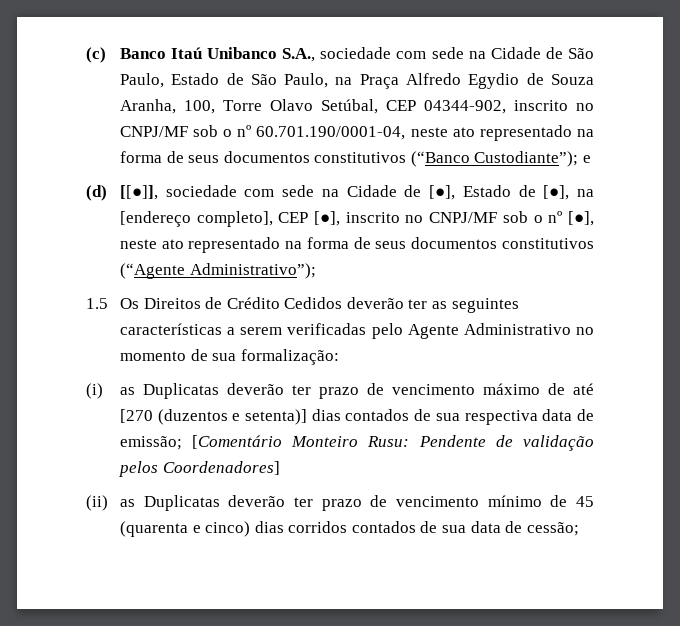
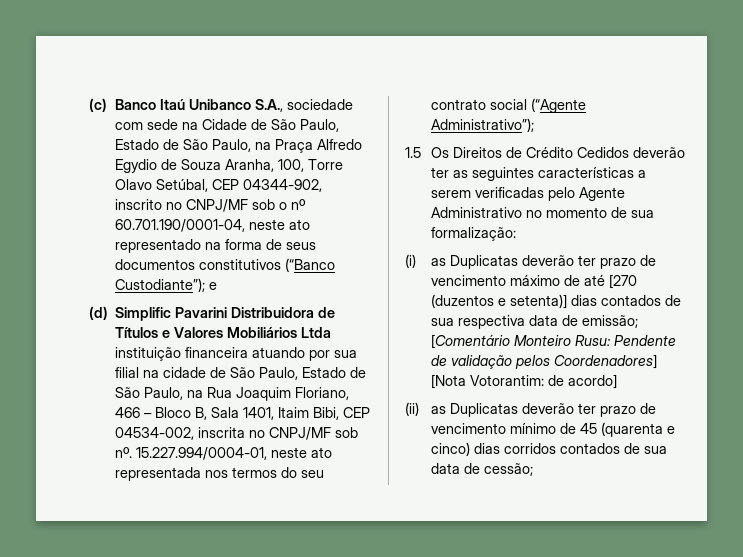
[119,185,594,200] [119,211,594,227] [119,237,594,253] [[●]], sociedade com sede na Cidade de [●], Estado de [●], na [endereço completo], CEP [●], inscrito no CNPJ/MF sob o nº [●], neste ato representado na forma de seus documentos constitutivos -> [115,307,336,321] [115,327,332,338] [115,347,358,361] [115,367,367,380] [115,387,350,401] [115,407,371,420] [115,427,359,440] [115,447,333,460] [115,467,325,481] [431,99,528,110] Simplific Pavarini Distribuidora de Títulos e Valores Mobiliários Ltda instituição financeira atuando por sua filial na cidade de São Paulo, Estado de São Paulo, na Rua Joaquim Floriano, 466 – Bloco B, Sala 1401, Itaim Bibi, CEP 04534-002, inscrita no CNPJ/MF sob nº. 15.227.994/0004-01, neste ato representada nos termos do seu contrato social
(280, 468) none -> [431,374,618,389] [Nota Votorantim: de acordo]

